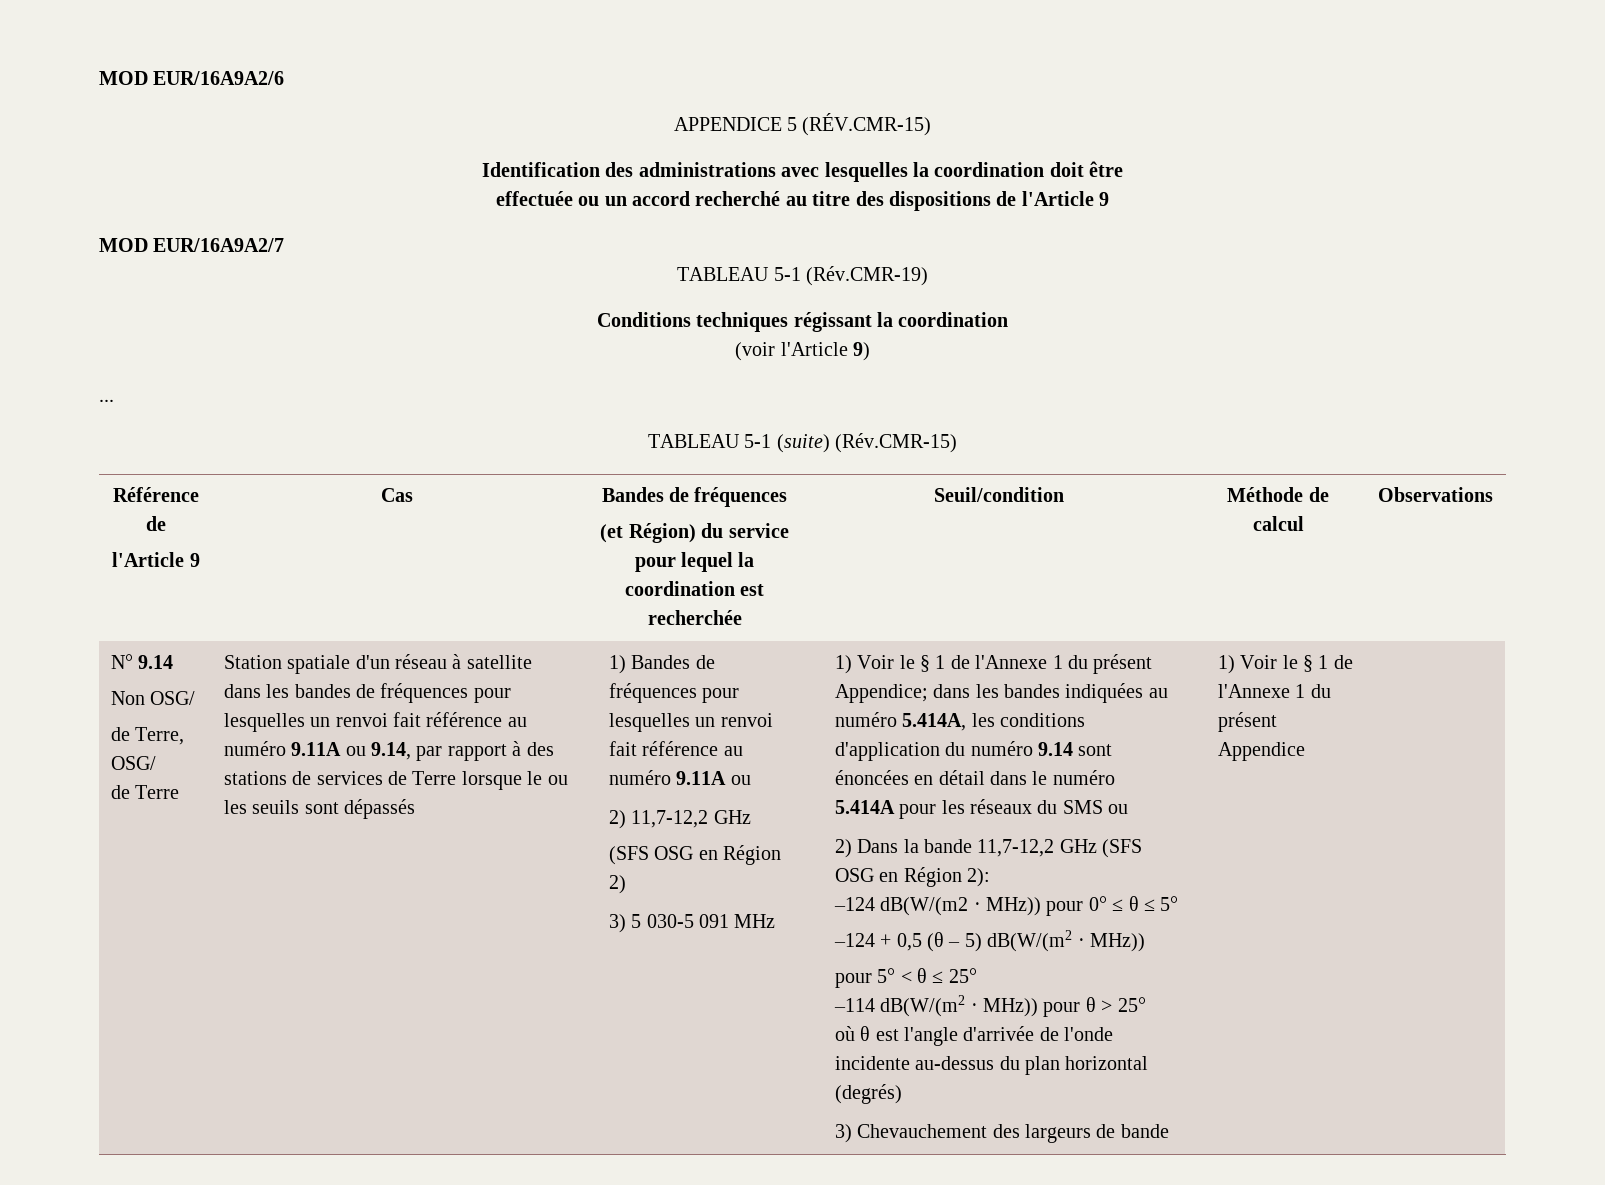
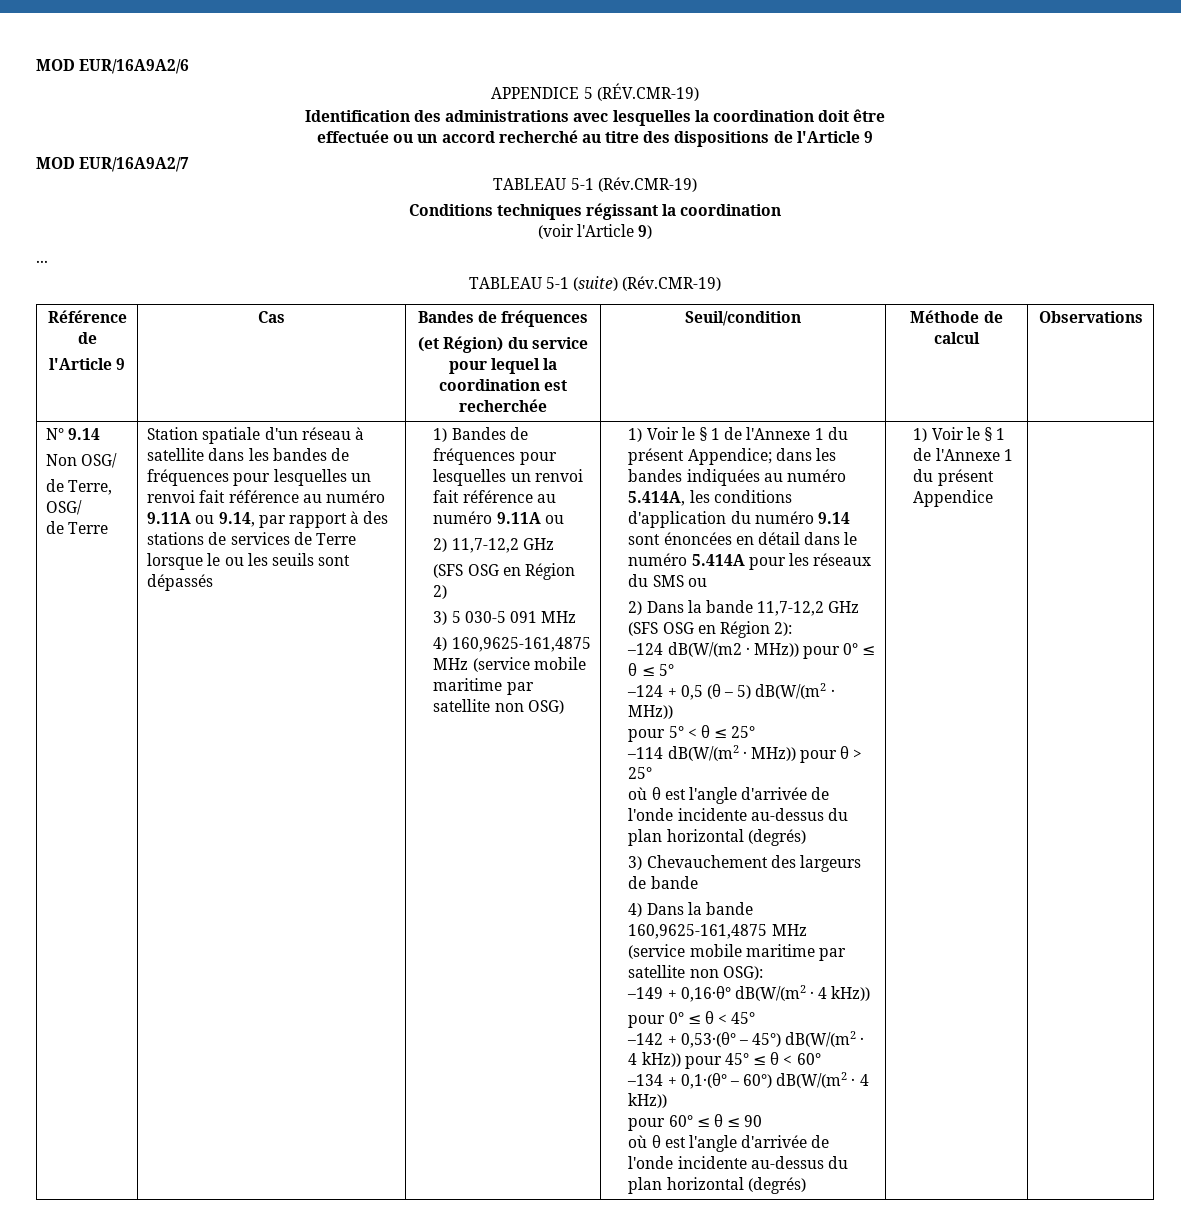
[802,113,932,136] (RÉV.CMR-15) -> [596,83,699,101] (RÉV.CMR-19)
[835,433,958,453] (Rév.CMR-15) -> [622,276,722,291] (Rév.CMR-19)
(776, 921) none -> [433,637,591,652] [433,657,586,672] [433,678,534,695] [433,699,564,714] // 4) 160,9625-161,4875 MHz (service mobile maritime par satellite non OSG)
(1169, 1131) none -> [628,902,753,917] [628,924,807,939] [628,944,846,961] [628,965,763,980] [627,985,871,1002] [628,1011,756,1028] [627,1031,865,1048] [628,1052,821,1069] [627,1072,869,1089] [628,1093,668,1108] [628,1114,763,1131] [628,1135,830,1152] [628,1156,848,1169] [628,1177,806,1194] // 4) Dans la bande 160,9625-161,4875 MHz // (service mobile maritime par satellite non OSG): // –149 + 0,16·θ° dB(W/(m2 · 4 kHz)) // pour 0° ≤ θ < 45° // –142 + 0,53·(θ° – 45°) dB(W/(m2 · 4 kHz)) pour 45° ≤ θ < 60° // –134 + 0,1·(θ° – 60°) dB(W/(m2 · 4 kHz)) // pour 60° ≤ θ ≤ 90 // où θ est l'angle d'arrivée de l'onde incidente au-dessus du plan horizontal (degrés)

